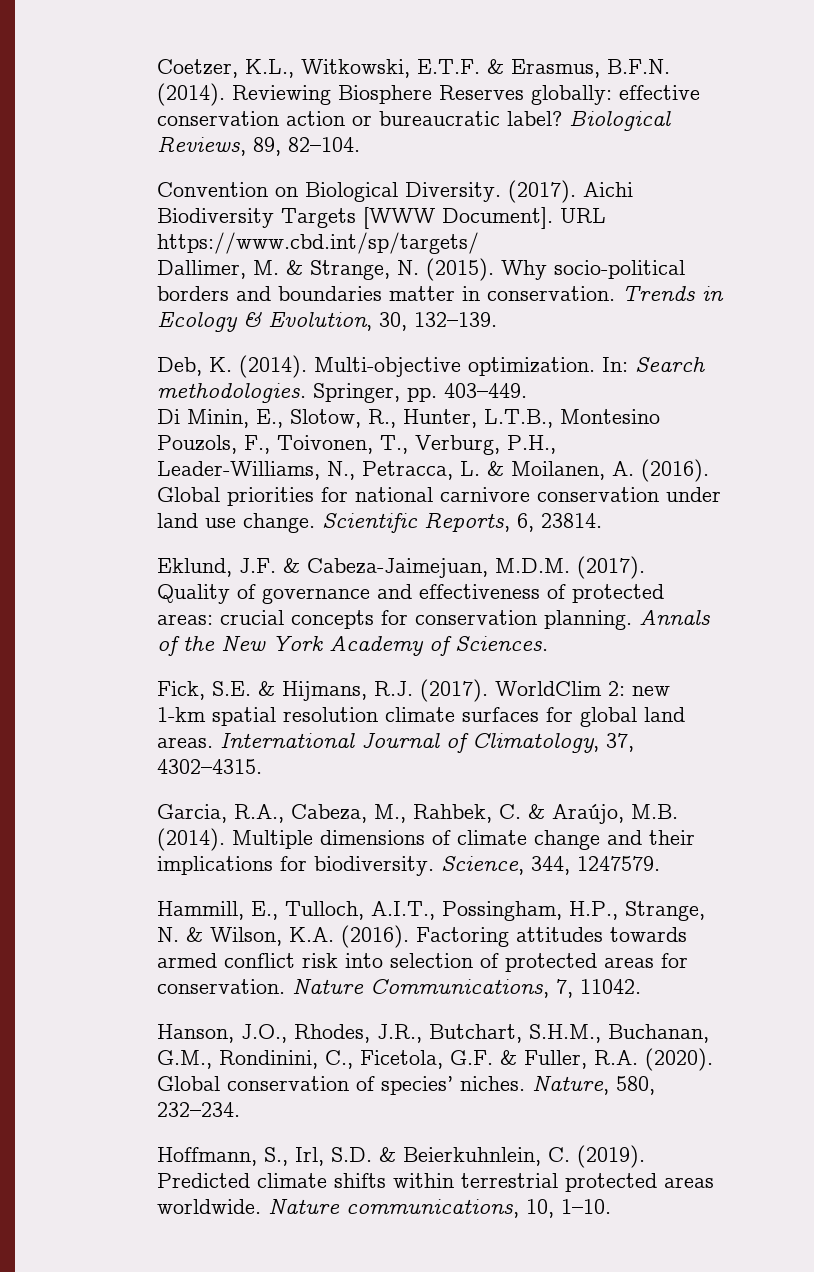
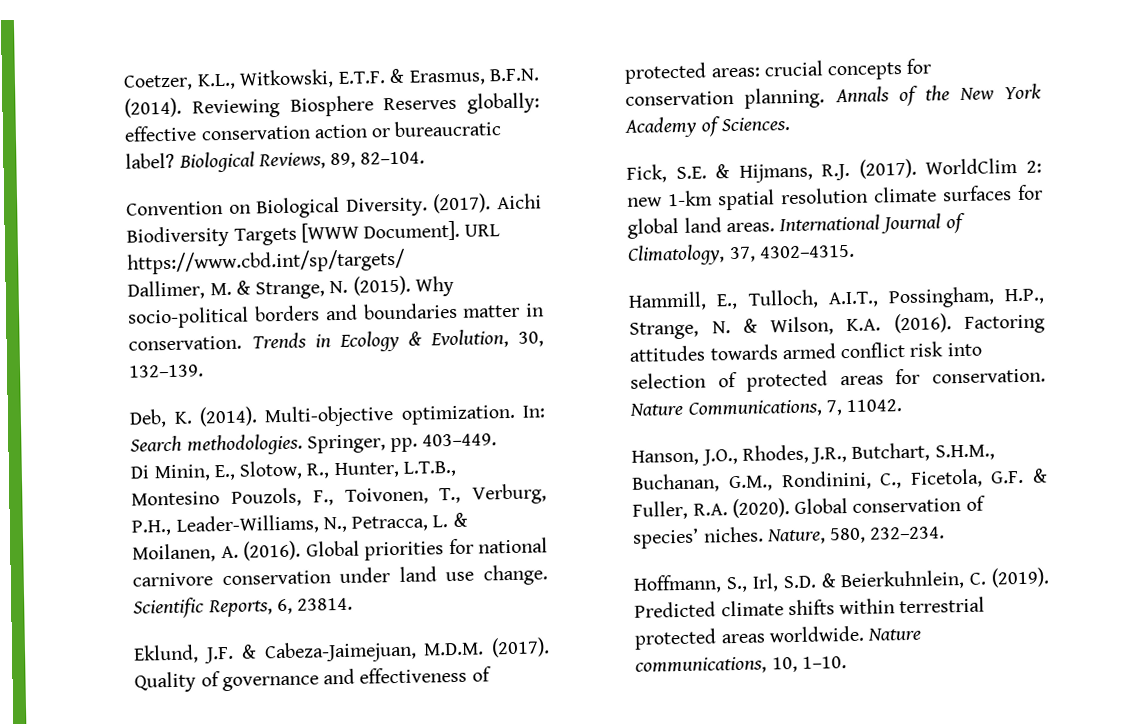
[156,804,678,824] [156,828,695,851] [156,856,660,876] // Garcia, R.A., Cabeza, M., Rahbek, C. & Araújo, M.B. (2014). Multiple dimensions of climate change and their implications for biodiversity. Science, 344, 1247579. -> (855, 251) none

